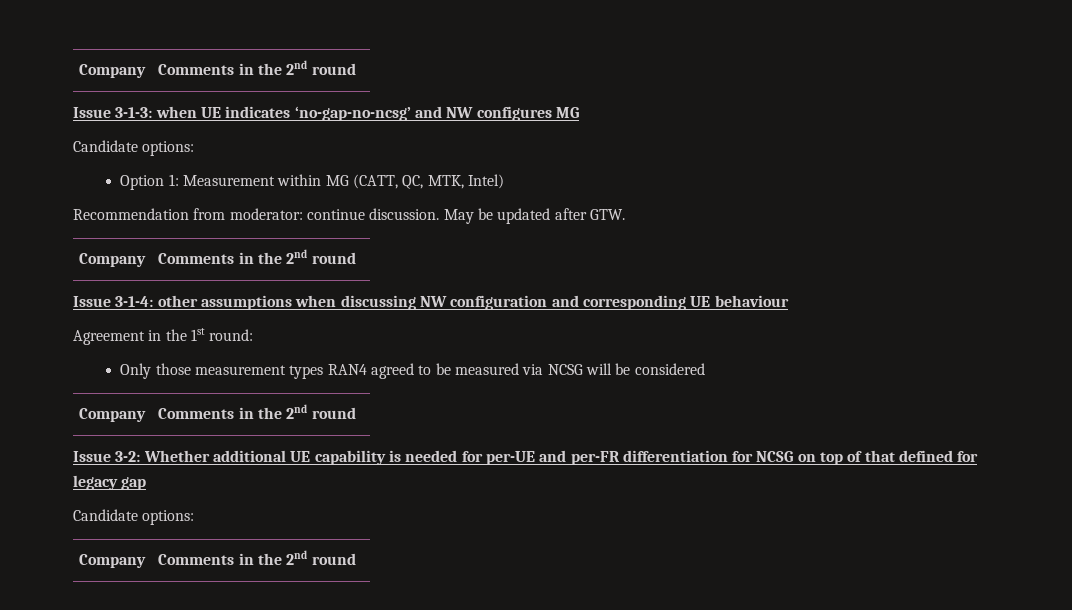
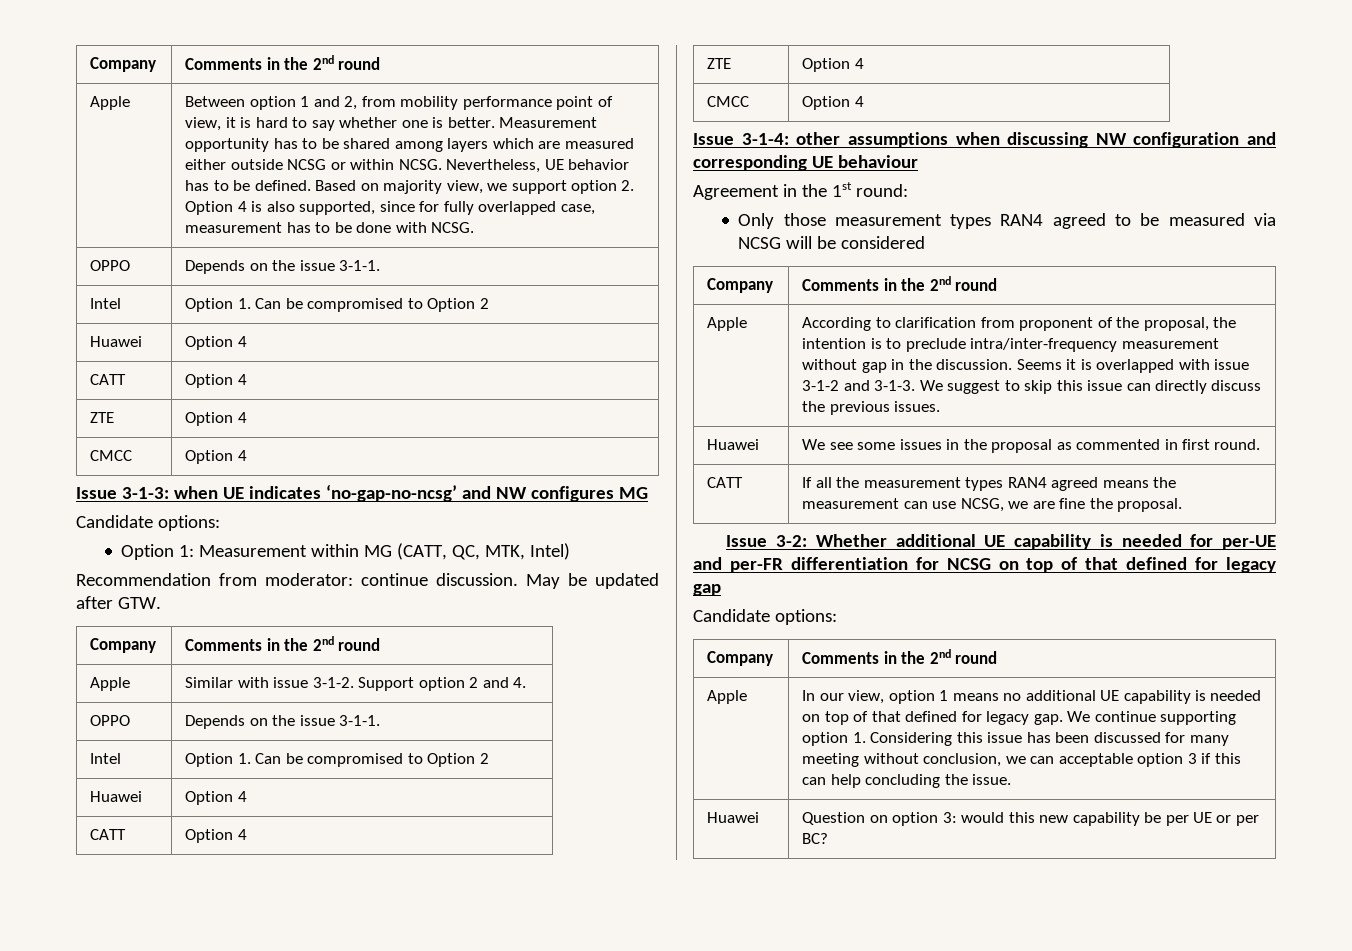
[79,64,147,78] [158,60,356,75] Company | Comments in the 2nd round -> [90,57,157,72] [185,55,381,70] [90,96,131,110] [185,96,613,110] [185,117,597,131] [185,138,634,152] [185,159,630,173] [185,180,635,194] [185,201,595,215] [185,222,475,233] [90,260,131,271] [185,260,381,274] [90,298,122,309] [185,298,489,312] [90,336,143,347] [185,336,247,350] [90,374,127,385] [185,374,247,388] [90,412,115,423] [185,412,247,426] [90,450,133,461] [185,450,247,464] Company | Comments in the 2nd round // Apple | Between option 1 and 2, from mobility performance point of view, it is hard to say whether one is better. Measurement opportunity has to be shared among layers which are measured either outside NCSG or within NCSG. Nevertheless, UE behavior has to be defined. Based on majority view, we support option 2. Option 4 is also supported, since for fully overlapped case, measurement has to be done with NCSG. // OPPO | Depends on the issue 3-1-1. // Intel | Option 1. Can be compromised to Option 2 // Huawei | Option 4 // CATT | Option 4 // ZTE | Option 4 // CMCC | Option 4
(356, 258) none -> [90,677,131,691] [185,677,527,691] [90,715,131,726] [185,715,381,729] [90,753,122,764] [185,753,489,767] [90,791,143,802] [185,791,247,805] [90,829,127,840] [185,829,247,843] [707,58,732,69] [802,58,864,72] [707,96,750,107] [802,96,864,110] // Apple | Similar with issue 3-1-2. Support option 2 and 4. // OPPO | Depends on the issue 3-1-1. // Intel | Option 1. Can be compromised to Option 2 // Huawei | Option 4 // CATT | Option 4 // ZTE | Option 4 // CMCC | Option 4
(356, 413) none -> [707,317,748,331] [802,317,1237,331] [802,338,1219,352] [802,359,1249,373] [802,380,1262,394] [802,401,941,415] [707,439,760,450] [802,439,1261,453] [707,477,744,488] [802,477,1177,491] [802,498,1183,512] // Apple | According to clarification from proponent of the proposal, the intention is to preclude intra/inter-frequency measurement without gap in the discussion. Seems it is overlapped with issue 3-1-2 and 3-1-3. We suggest to skip this issue can directly discuss the previous issues. // Huawei | We see some issues in the proposal as commented in first round. // CATT | If all the measurement types RAN4 agreed means the measurement can use NCSG, we are fine the proposal.
(356, 559) none -> [707,690,748,704] [802,690,1262,704] [802,711,1236,725] [802,732,1229,746] [802,753,1241,767] [802,774,1012,788] [707,812,760,823] [802,812,1259,826] [802,833,829,844] // Apple | In our view, option 1 means no additional UE capability is needed on top of that defined for legacy gap. We continue supporting option 1. Considering this issue has been discussed for many meeting without conclusion, we can acceptable option 3 if this can help concluding the issue. // Huawei | Question on option 3: would this new capability be per UE or per BC?

